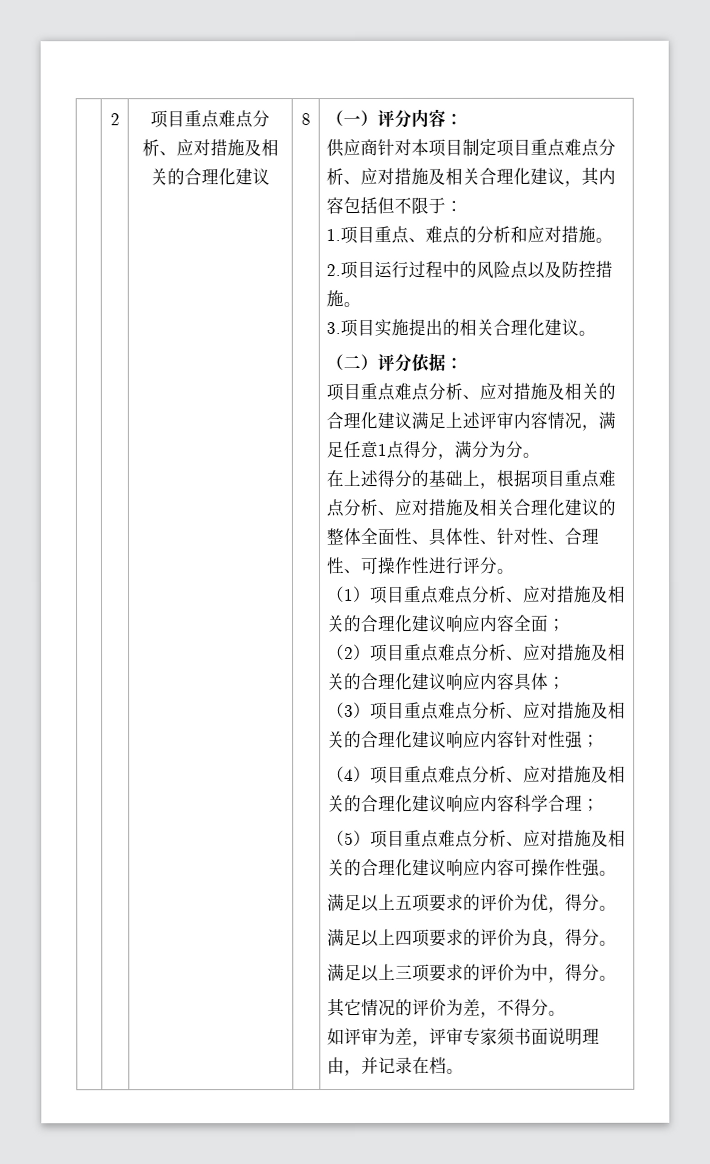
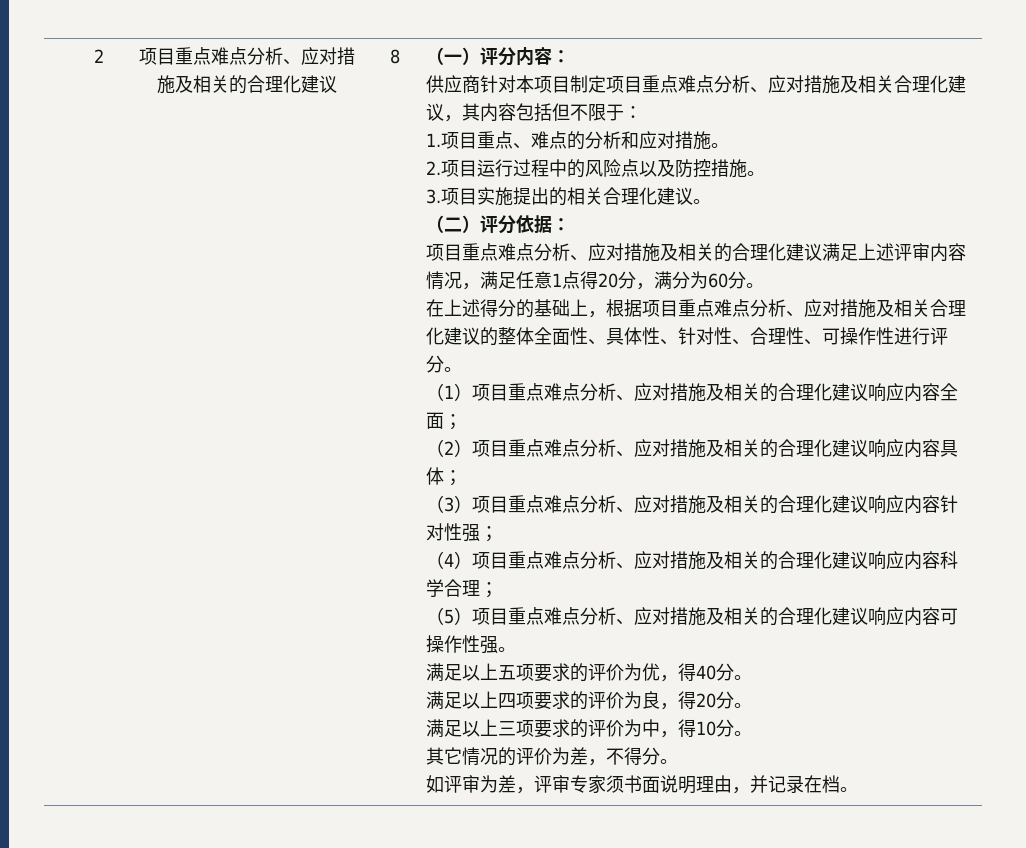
(422, 449) none -> [598,273,619,288] 20
(507, 449) none -> [708,273,729,288] 60
(584, 902) none -> [696,665,717,680] 40
(584, 937) none -> [696,693,717,708] 20
(584, 972) none -> [696,721,717,736] 10

